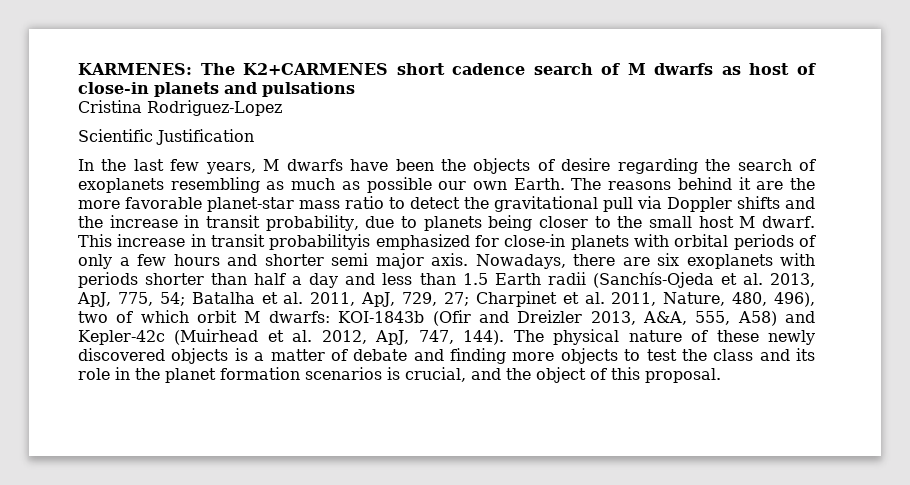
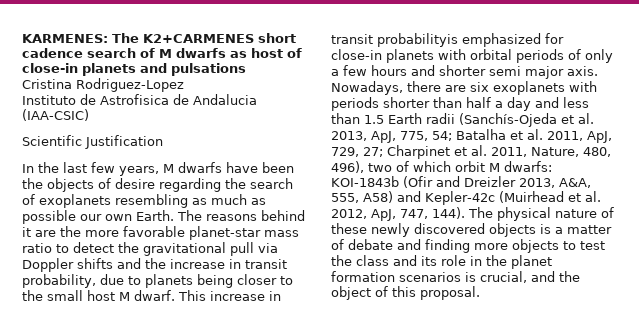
(282, 108) none -> [22,94,257,105] [22,109,89,121] // Instituto de Astrofisica de Andalucia (IAA-CSIC)

